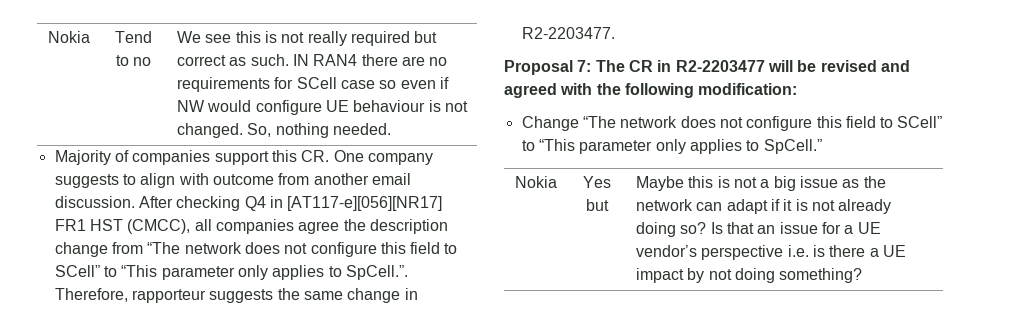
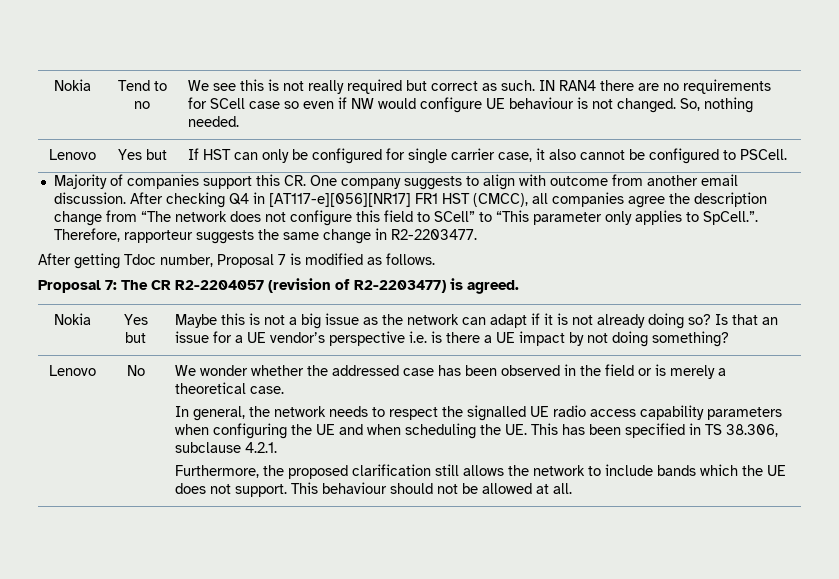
(391, 129) none -> [48,149,96,160] [117,149,167,160] [187,148,787,164] // Lenovo | Yes but | If HST can only be configured for single carrier case, it also cannot be configured to PSCell.
[504,60,910,75] [504,83,798,98] [521,116,943,131] [521,139,822,154] Proposal 7: The CR in R2-2203477 will be revised and agreed with the following modification: // Change “The network does not configure this field to SCell” to “This parameter only applies to SpCell.” -> [38,253,435,269] [38,278,519,294] After getting Tdoc number, Proposal 7 is modified as follows. // Proposal 7: The CR R2-2204057 (revision of R2-2203477) is agreed.
(863, 275) none -> [48,365,96,376] [126,365,145,376] [174,364,726,379] [174,382,284,394] [174,405,782,421] [174,423,778,439] [174,442,277,453] [174,464,786,479] [174,482,572,497] // Lenovo | No | We wonder whether the addressed case has been observed in the field or is merely a theoretical case. // In general, the network needs to respect the signalled UE radio access capability parameters when configuring the UE and when scheduling the UE. This has been specified in TS 38.306, subclause 4.2.1. // Furthermore, the proposed clarification still allows the network to include bands which the UE does not support. This behaviour should not be allowed at all.

